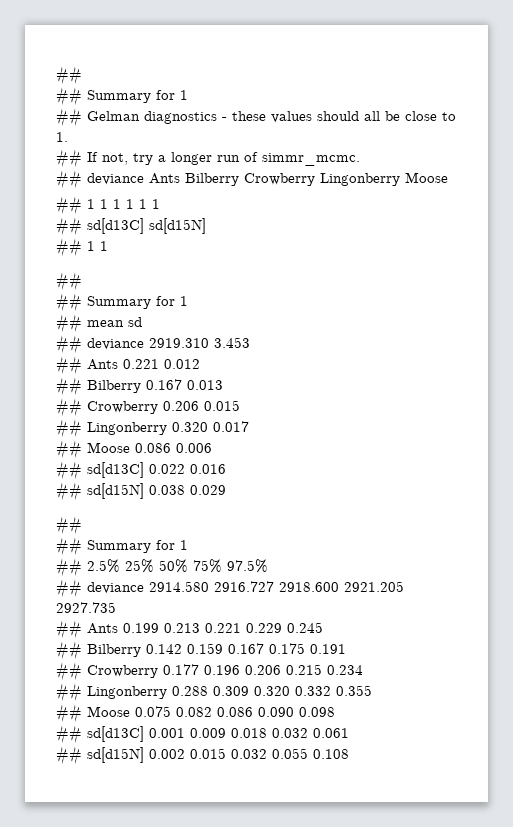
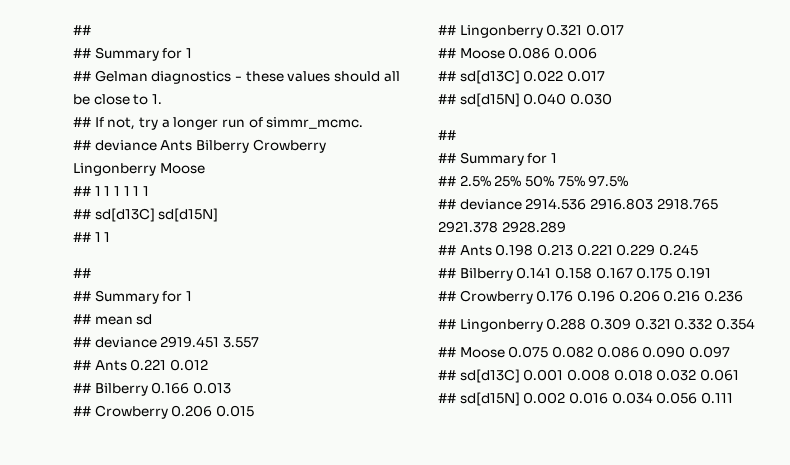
[149,337,250,348] 2919.310 3.453 -> [160,336,259,348] 2919.451 3.557
[146,379,182,390] 0.167 -> [151,382,190,394] 0.166
[172,422,208,432] 0.320 -> [546,24,583,36] 0.321
[190,464,226,474] [56,482,226,501] 0.016 // ## sd[d15N] 0.038 0.029 -> [566,70,605,82] [438,93,612,107] 0.017 // ## sd[d15N] 0.040 0.030
[149,581,404,592] [56,602,116,613] [56,620,159,639] 2914.580 2916.727 2918.600 2921.205 2927.735 // ## Ants 0.199 -> [525,198,718,210] [438,221,566,233] [438,244,534,256] 2914.536 2916.803 2918.765 2921.378 2928.289 // ## Ants 0.198
[146,643,223,654] 0.142 0.159 -> [516,267,592,279] 0.141 0.158
[163,664,199,675] 0.177 -> [536,290,574,302] 0.176
[286,664,363,675] 0.215 0.234 -> [663,290,743,302] 0.216 0.236
[254,685,372,696] 0.320 0.332 0.355 -> [634,318,755,330] 0.321 0.332 0.354
[299,707,335,717] 0.098 -> [688,346,730,358] 0.097
[190,728,226,738] 0.009 -> [566,369,610,381] 0.008
[190,748,349,759] 0.015 0.032 0.055 0.108 -> [568,392,733,404] 0.016 0.034 0.056 0.111

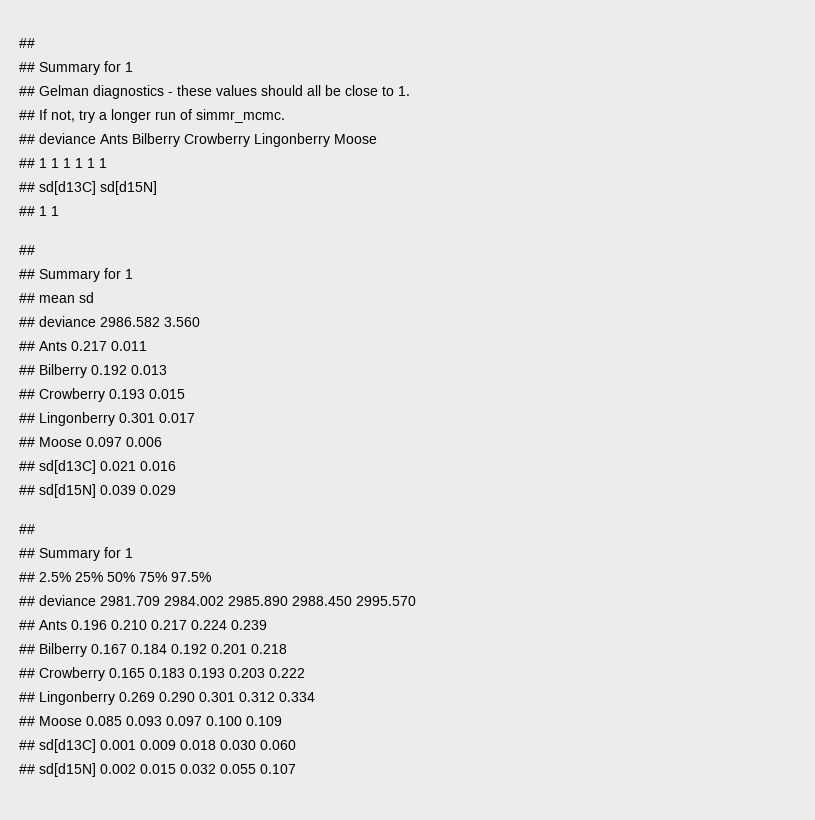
[160,336,259,348] [73,359,208,371] [73,382,190,396] 2919.451 3.557 // ## Ants 0.221 0.012 // ## Bilberry 0.166 -> [100,317,200,327] [19,341,147,351] [19,364,127,378] 2986.582 3.560 // ## Ants 0.217 0.011 // ## Bilberry 0.192
[171,405,213,417] 0.206 -> [109,389,145,399] 0.193
[546,24,583,36] 0.321 -> [119,413,155,423] 0.301
[508,47,551,59] 0.086 -> [86,437,122,447] 0.097
[523,70,605,82] [438,93,612,107] 0.022 0.017 // ## sd[d15N] 0.040 0.030 -> [100,461,176,471] [19,484,176,498] 0.021 0.016 // ## sd[d15N] 0.039 0.029
[525,198,718,210] [438,221,566,233] [438,244,698,256] [438,267,711,281] [438,290,743,304] [438,318,755,332] [438,346,730,358] 2914.536 2916.803 2918.765 2921.378 2928.289 // ## Ants 0.198 0.213 0.221 0.229 0.245 // ## Bilberry 0.141 0.158 0.167 0.175 0.191 // ## Crowberry 0.176 0.196 0.206 0.216 0.236 // ## Lingonberry 0.288 0.309 0.321 0.332 0.354 // ## Moose 0.075 0.082 0.086 0.090 0.097 -> [100,596,416,606] [19,620,267,630] [19,643,287,657] [19,667,305,681] [19,691,315,705] [19,716,282,726] 2981.709 2984.002 2985.890 2988.450 2995.570 // ## Ants 0.196 0.210 0.217 0.224 0.239 // ## Bilberry 0.167 0.184 0.192 0.201 0.218 // ## Crowberry 0.165 0.183 0.193 0.203 0.222 // ## Lingonberry 0.269 0.290 0.301 0.312 0.334 // ## Moose 0.085 0.093 0.097 0.100 0.109
[566,369,739,381] 0.008 0.018 0.032 0.061 -> [140,740,296,750] 0.009 0.018 0.030 0.060
[568,392,733,404] 0.016 0.034 0.056 0.111 -> [140,764,296,774] 0.015 0.032 0.055 0.107

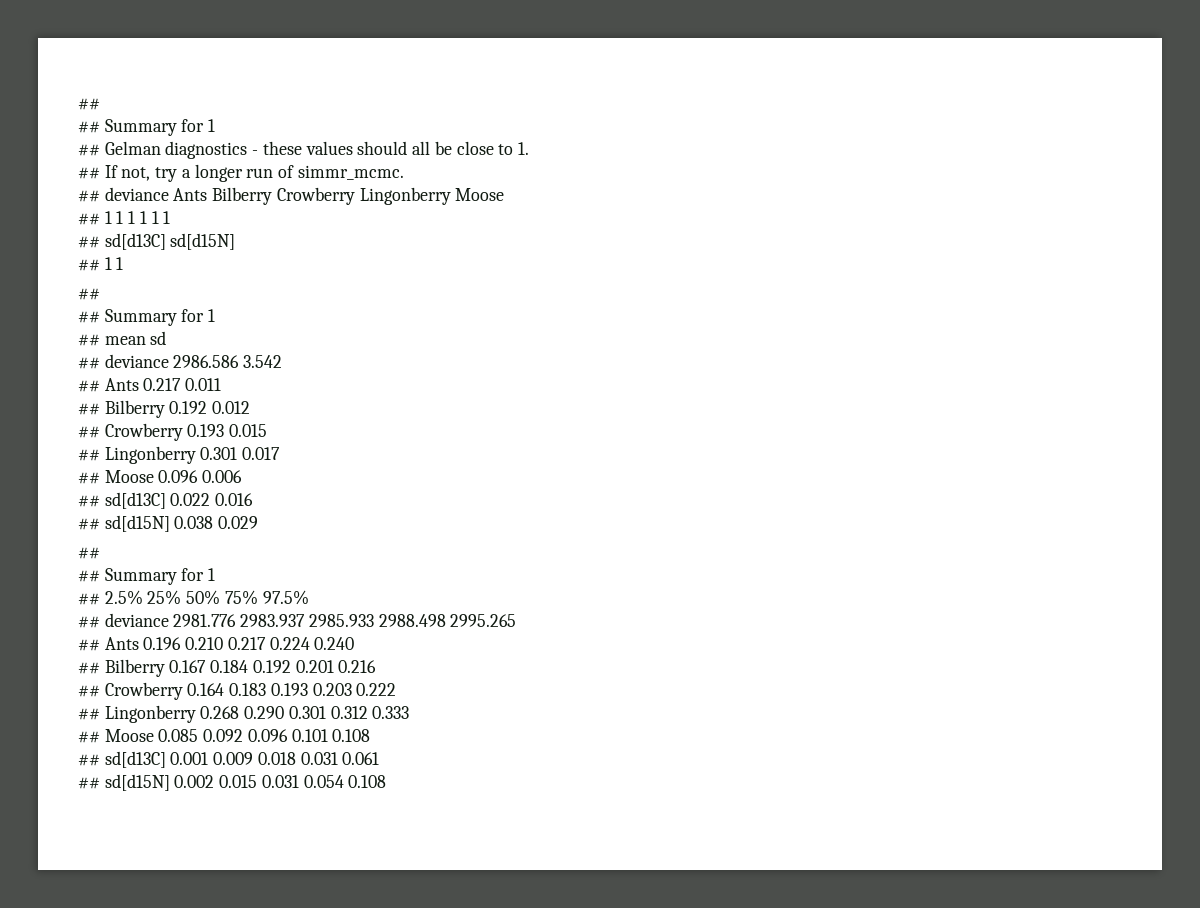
[100,317,200,327] 2986.582 3.560 -> [173,355,283,368] 2986.586 3.542
[131,365,167,375] 0.013 -> [212,401,251,414] 0.012
[86,437,122,447] 0.097 -> [158,470,199,483] 0.096
[100,461,136,471] 0.021 -> [170,493,211,506] 0.022
[100,485,136,495] 0.039 -> [174,516,214,529] 0.038
[100,596,416,606] 2981.709 2984.002 2985.890 2988.450 2995.570 -> [173,614,517,627] 2981.776 2983.937 2985.933 2988.498 2995.265
[231,620,267,630] 0.239 -> [314,637,355,650] 0.240
[251,644,287,654] [19,667,145,681] 0.218 // ## Crowberry 0.165 -> [338,660,377,673] [78,682,225,700] 0.216 // ## Crowberry 0.164
[119,692,155,702] 0.269 -> [200,706,240,719] 0.268
[279,692,315,702] 0.334 -> [372,706,410,719] 0.333
[126,716,282,726] 0.093 0.097 0.100 0.109 -> [203,729,371,742] 0.092 0.096 0.101 0.108
[220,740,296,750] 0.030 0.060 -> [300,752,380,765] 0.031 0.061
[180,764,296,774] 0.032 0.055 0.107 -> [261,775,387,788] 0.031 0.054 0.108

